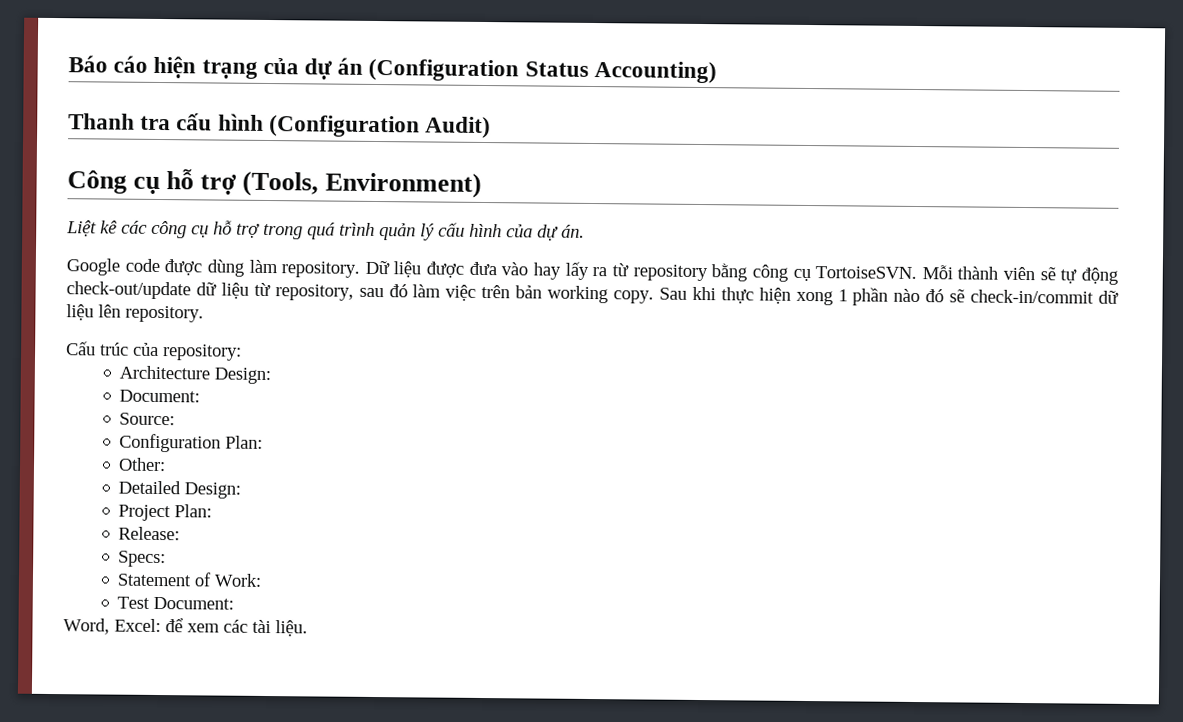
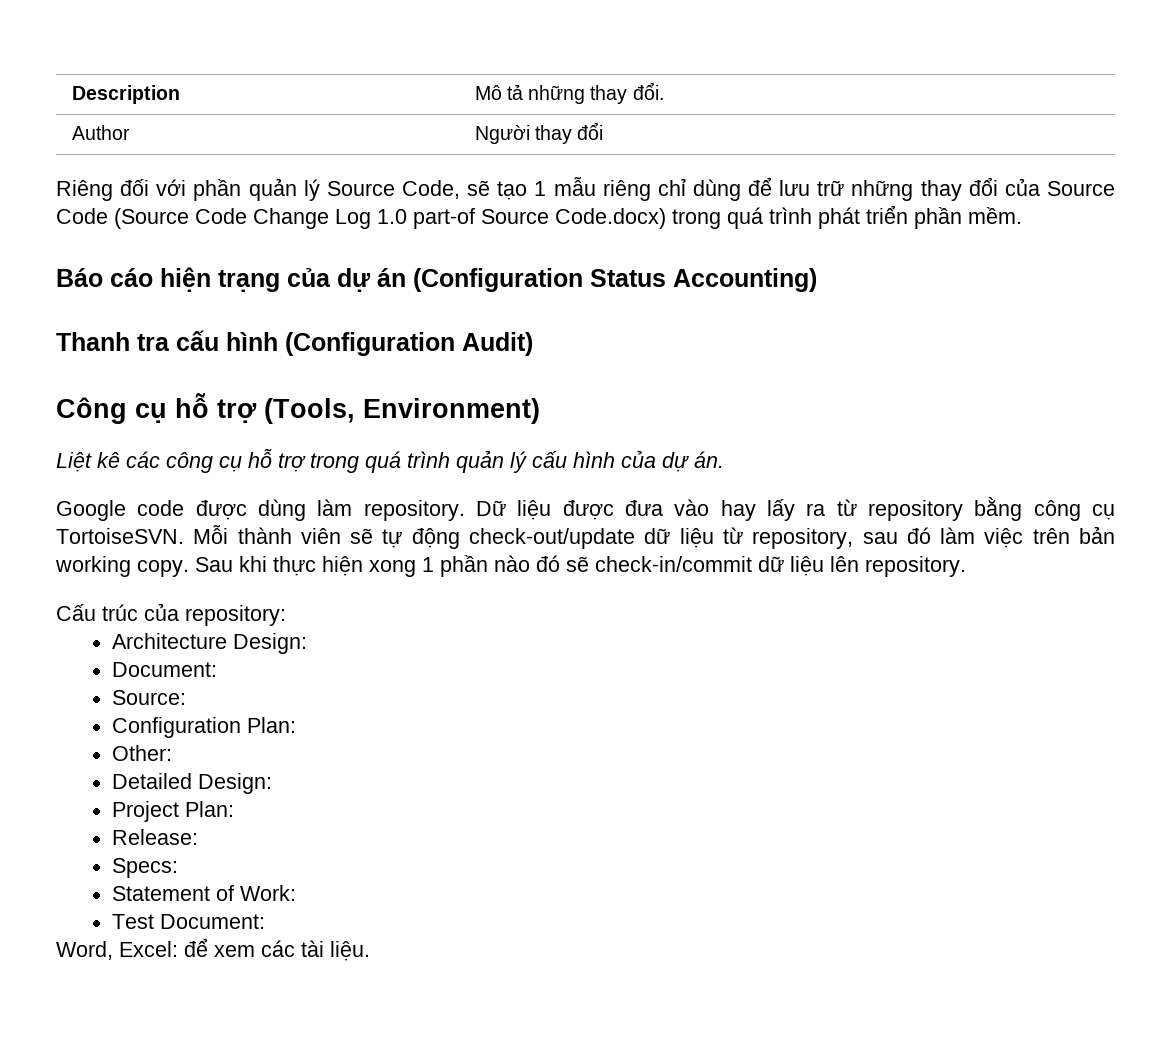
(68, 64) none -> [71,85,180,104] [474,82,664,104] [71,125,130,140] [474,122,604,144] [56,177,1115,201] [56,205,1022,229] Description | Mô tả những thay đổi. // Author | Người thay đổi // Riêng đối với phần quản lý Source Code, sẽ tạo 1 mẫu riêng chỉ dùng để lưu trữ những thay đổi của Source Code (Source Code Change Log 1.0 part-of Source Code.docx) trong quá trình phát triển phần mềm. //

